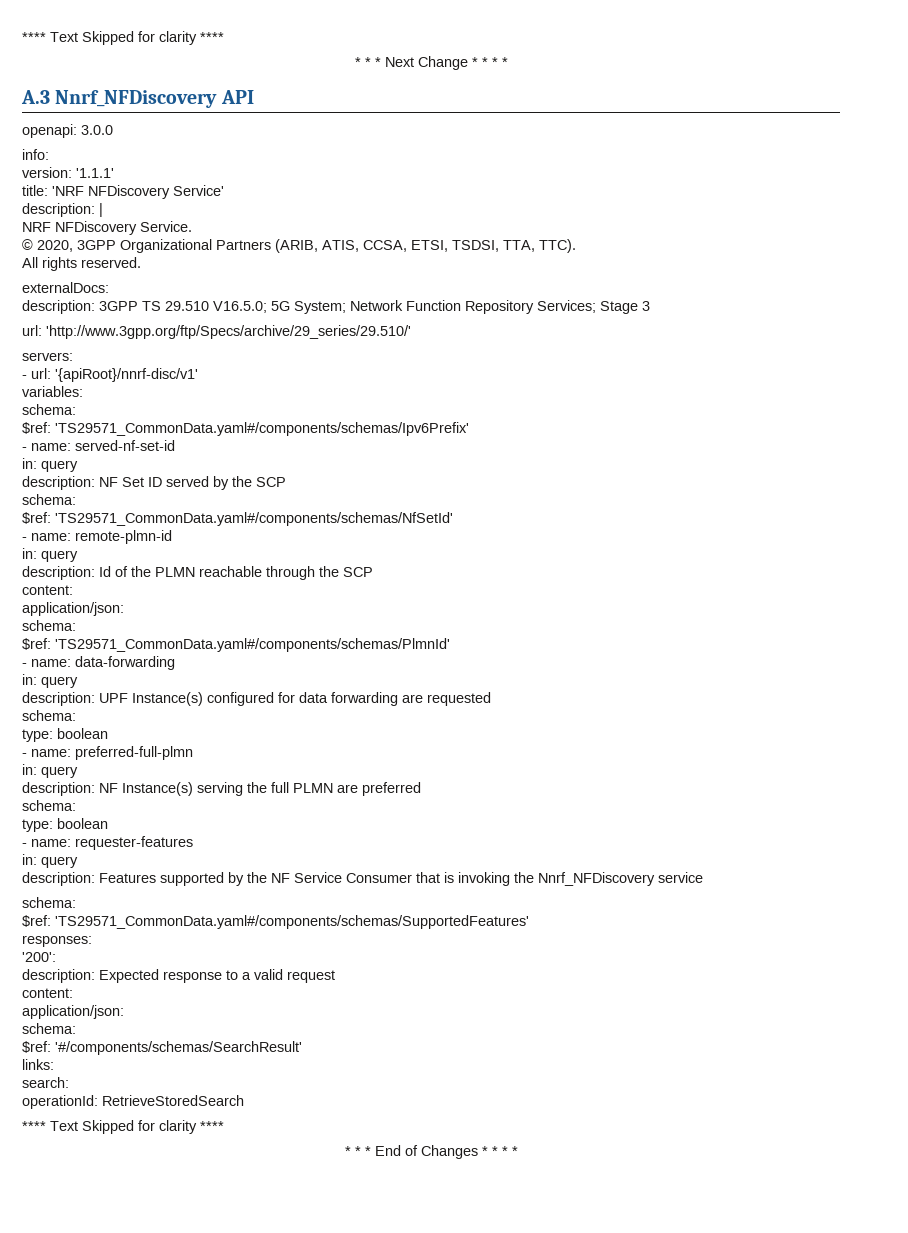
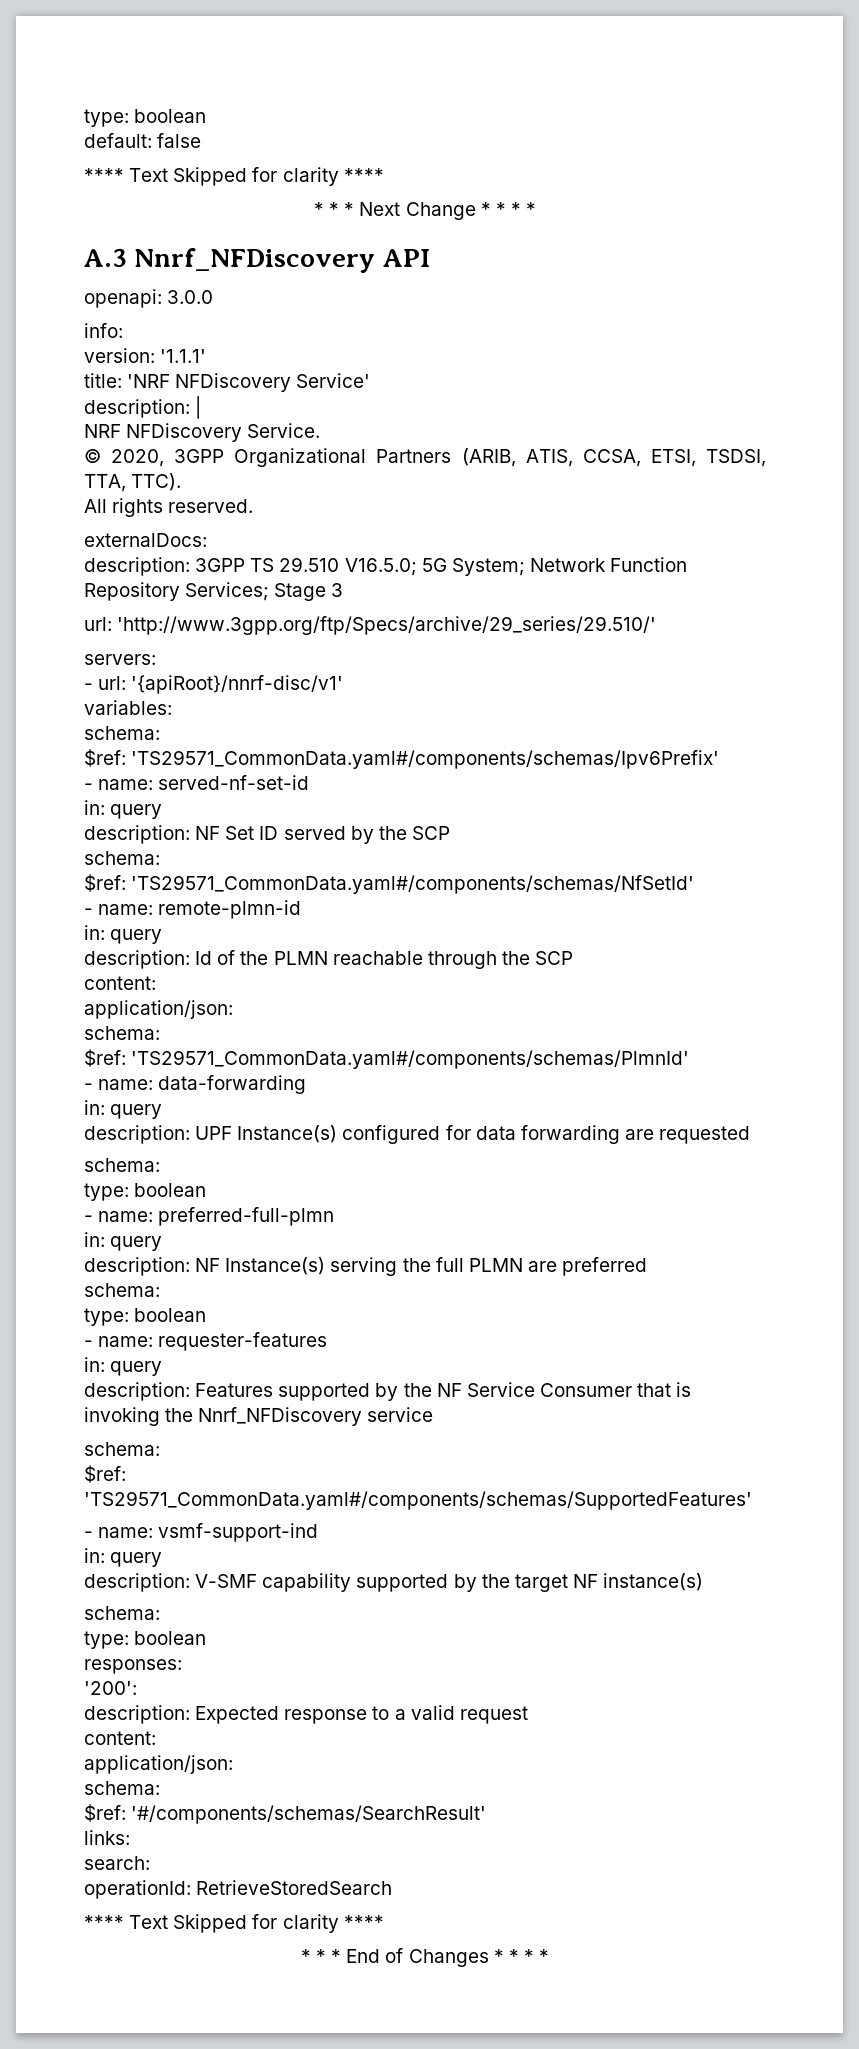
(22, 37) none -> [84,109,207,127] [84,133,202,148] type: boolean // default: false //
(529, 922) none -> [84,1523,319,1542] [84,1548,163,1567] [84,1573,704,1592] [84,1606,160,1620] [84,1631,207,1649] // - name: vsmf-support-ind // in: query // description: V-SMF capability supported by the target NF instance(s) // schema: // type: boolean

